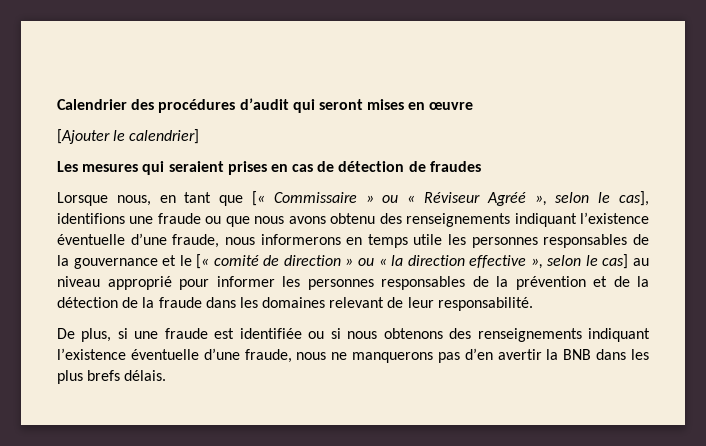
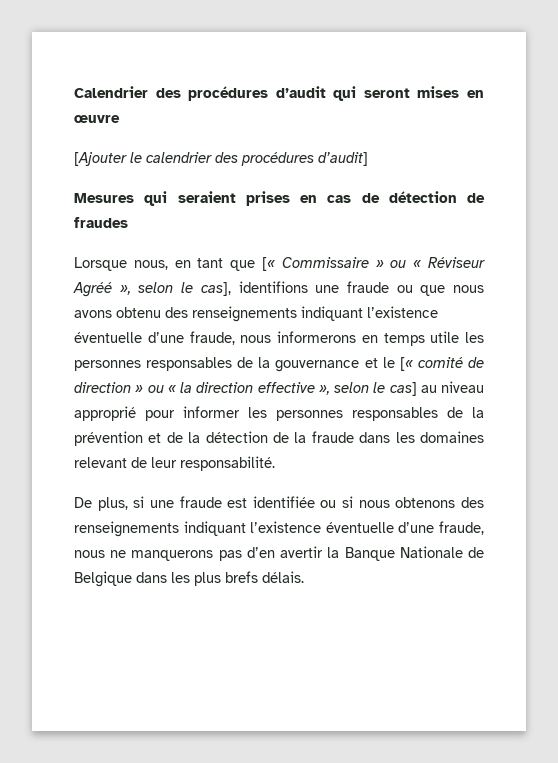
[129,129,200,144] [57,161,139,172] calendrier] // Les mesures -> [146,152,368,166] [74,193,134,203] calendrier des procédures d’audit] // Mesures
[563,349,592,360] BNB -> [344,546,485,561] [74,571,132,587] Banque Nationale de Belgique

